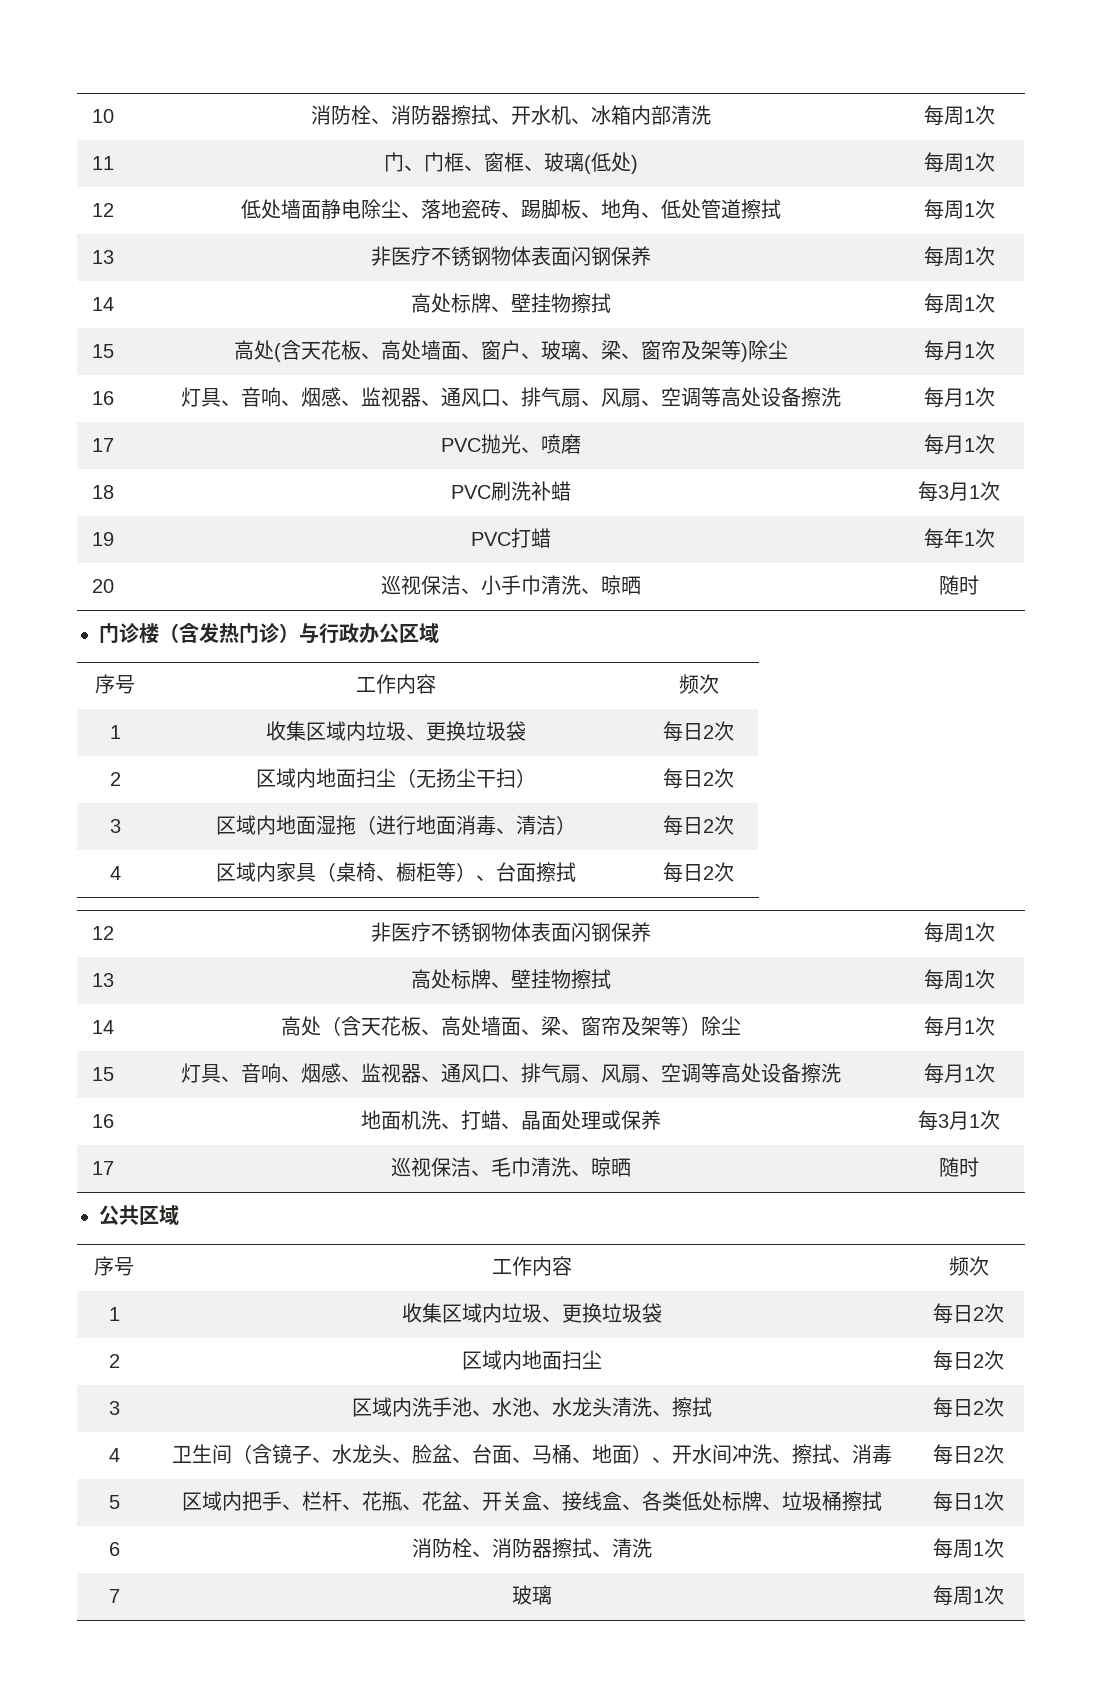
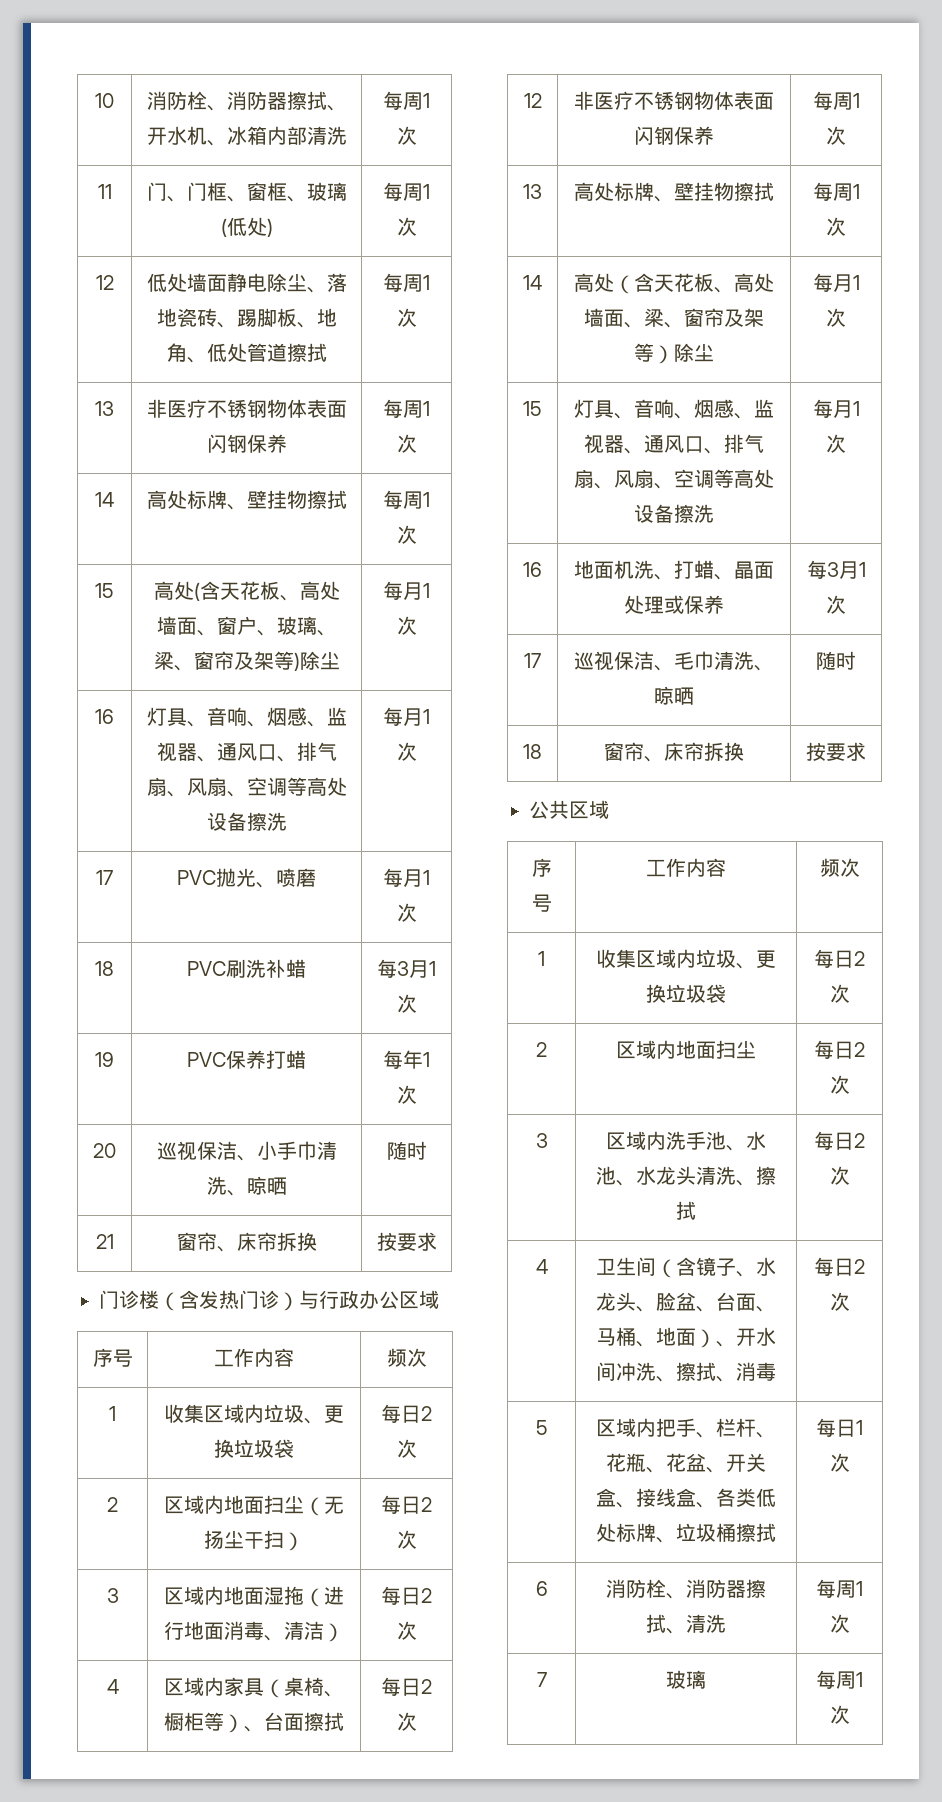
(511, 539) none -> [226,1050,266,1069] 保养
(979, 585) none -> [95,1234,114,1249] [176,1232,317,1252] [376,1232,437,1251] // 21 | 窗帘、床帘拆换 | 按要求
(979, 1167) none -> [523,744,542,759] [604,742,744,762] [806,742,866,761] // 18 | 窗帘、床帘拆换 | 按要求

